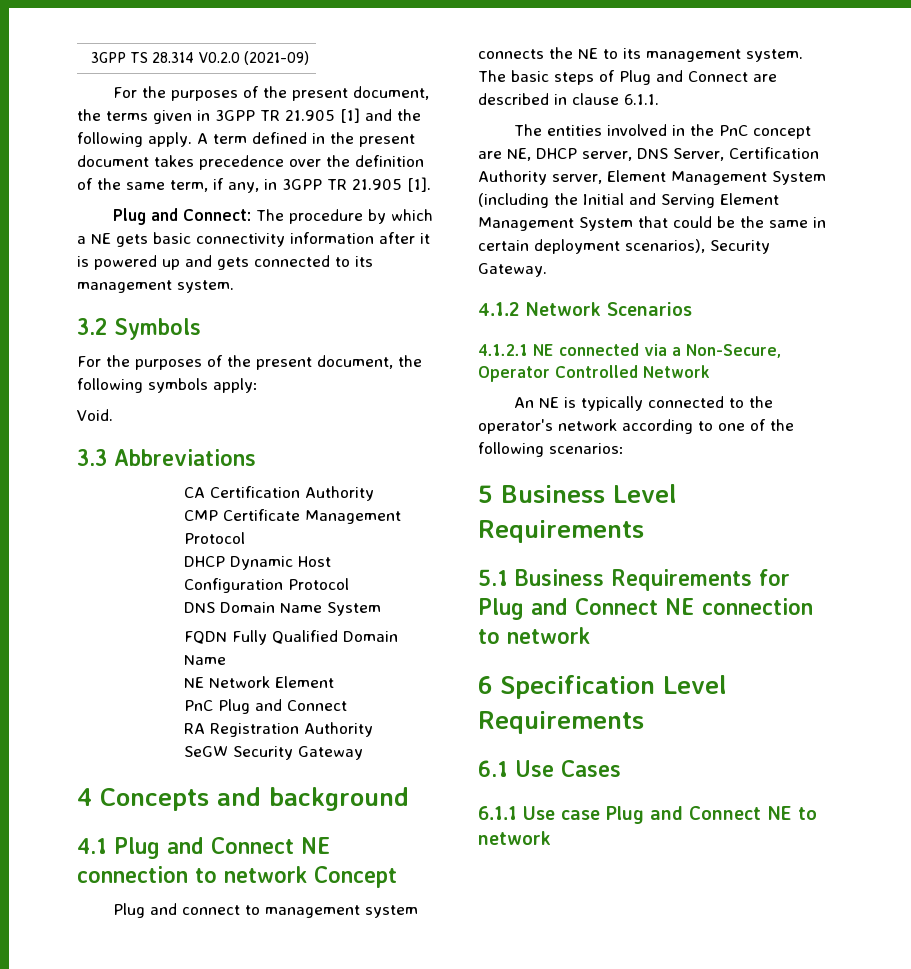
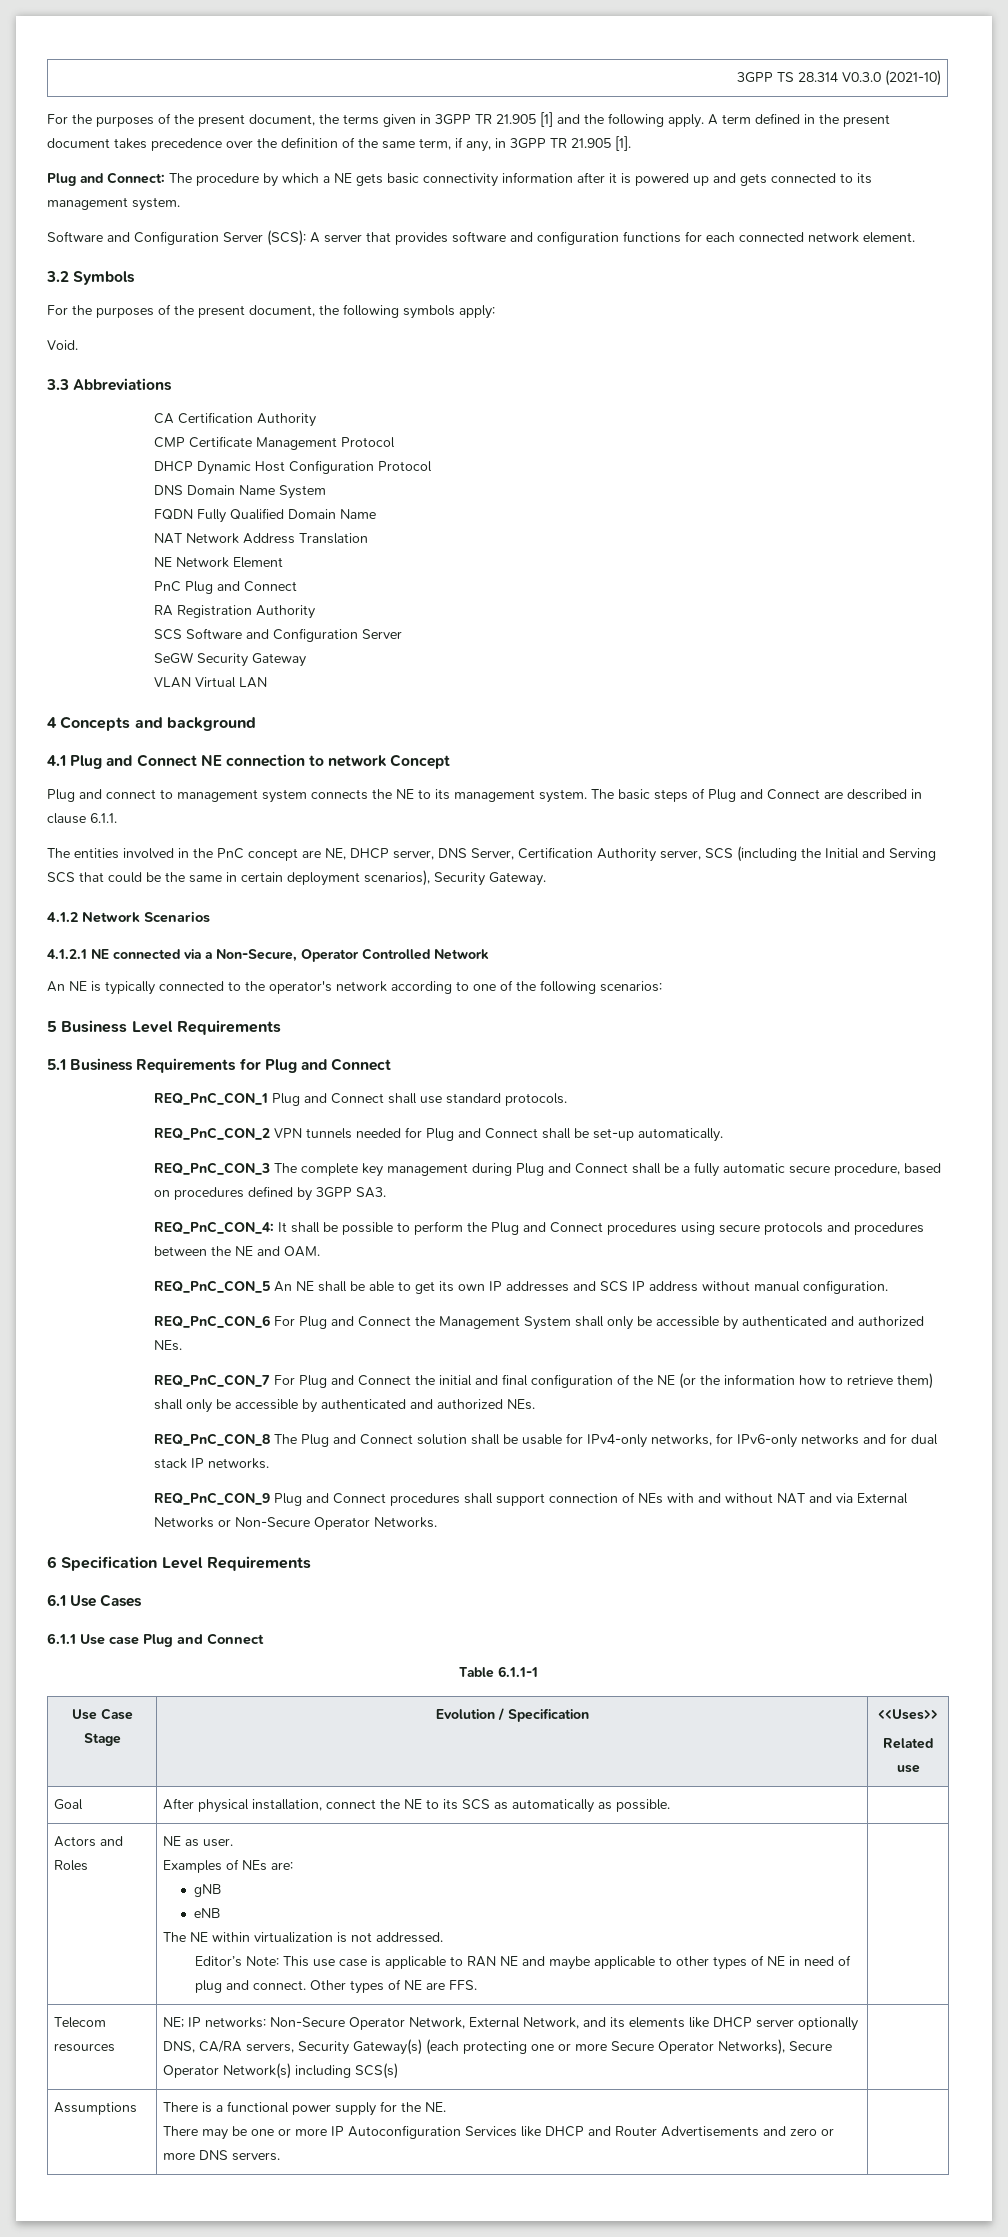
[198,51,309,65] V0.2.0 (2021-09) -> [842,70,942,86] V0.3.0 (2021-10)
(234, 286) none -> [47,230,915,246] // Software and Configuration Server (SCS): A server that provides software and configuration functions for each connected network element.
(226, 660) none -> [153,533,368,544] // NAT Network Address Translation
(373, 729) none -> [153,628,402,642] // SCS Software and Configuration Server
(363, 753) none -> [153,677,267,688] // VLAN Virtual LAN
[607,170,826,185] Element Management System -> [705,848,733,859] SCS
[720,193,779,205] [478,217,633,231] Element Management System -> [47,872,75,883] SCS
[665,598,813,615] [478,627,590,644] NE connection to network -> [153,1092,567,1106] [153,1127,723,1142] [153,1162,941,1177] [153,1186,386,1201] [153,1221,924,1235] [153,1246,320,1257] [153,1280,888,1294] [153,1315,924,1330] [153,1340,182,1351] [153,1373,933,1389] [153,1399,535,1413] [153,1433,938,1448] [153,1458,269,1469] [153,1492,908,1506] [153,1517,437,1530] // REQ_PnC_CON_1 Plug and Connect shall use standard protocols. // REQ_PnC_CON_2 VPN tunnels needed for Plug and Connect shall be set-up automatically. // REQ_PnC_CON_3 The complete key management during Plug and Connect shall be a fully automatic secure procedure, based on procedures defined by 3GPP SA3. // REQ_PnC_CON_4: It shall be possible to perform the Plug and Connect procedures using secure protocols and procedures between the NE and OAM. // REQ_PnC_CON_5 An NE shall be able to get its own IP addresses and SCS IP address without manual configuration. // REQ_PnC_CON_6 For Plug and Connect the Management System shall only be accessible by authenticated and authorized NEs. // REQ_PnC_CON_7 For Plug and Connect the initial and final configuration of the NE (or the information how to retrieve them) shall only be accessible by authenticated and authorized NEs. // REQ_PnC_CON_8 The Plug and Connect solution shall be usable for IPv4-only networks, for IPv6-only networks and for dual stack IP networks. // REQ_PnC_CON_9 Plug and Connect procedures shall support connection of NEs with and without NAT and via External Networks or Non-Secure Operator Networks.
[767,806,817,820] [478,831,551,845] NE to network -> [458,1666,538,1678] [71,1708,133,1720] [83,1733,121,1746] [435,1708,589,1722] [878,1709,938,1720] [883,1738,933,1749] [896,1765,920,1773] [53,1799,83,1810] [162,1798,670,1813] [53,1836,123,1847] [53,1860,88,1871] [162,1836,233,1847] [162,1859,293,1873] [193,1884,221,1897] [193,1908,220,1918] [162,1932,443,1943] [194,1955,851,1970] [194,1979,477,1994] [53,2017,106,2028] [53,2043,115,2052] [162,2017,858,2031] [162,2039,832,2055] [162,2063,398,2079] [53,2102,137,2115] [162,2101,446,2116] [162,2125,834,2140] [162,2150,280,2161] // Table 6.1.1-1 // Use Case Stage | Evolution / Specification | <<Uses>> // Related use // Goal | After physical installation, connect the NE to its SCS as automatically as possible. | // Actors and Roles | NE as user. // Examples of NEs are: // gNB // eNB // The NE within virtualization is not addressed. // Editor’s Note: This use case is applicable to RAN NE and maybe applicable to other types of NE in need of plug and connect. Other types of NE are FFS. | // Telecom resources | NE; IP networks: Non-Secure Operator Network, External Network, and its elements like DHCP server optionally DNS, CA/RA servers, Security Gateway(s) (each protecting one or more Secure Operator Networks), Secure Operator Network(s) including SCS(s) | // Assumptions | There is a functional power supply for the NE. // There may be one or more IP Autoconfiguration Services like DHCP and Router Advertisements and zero or more DNS servers. |

